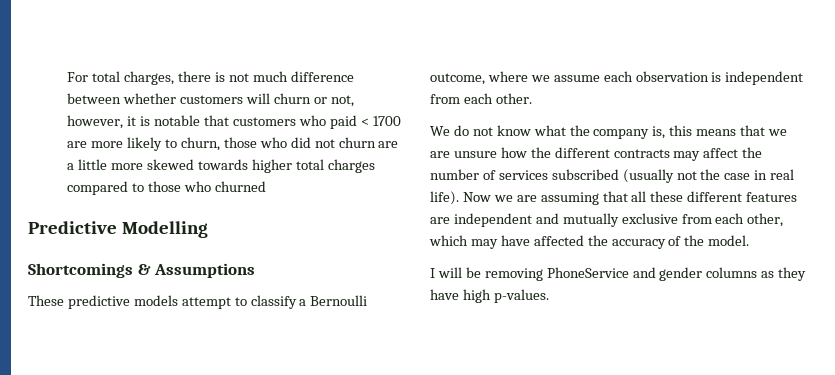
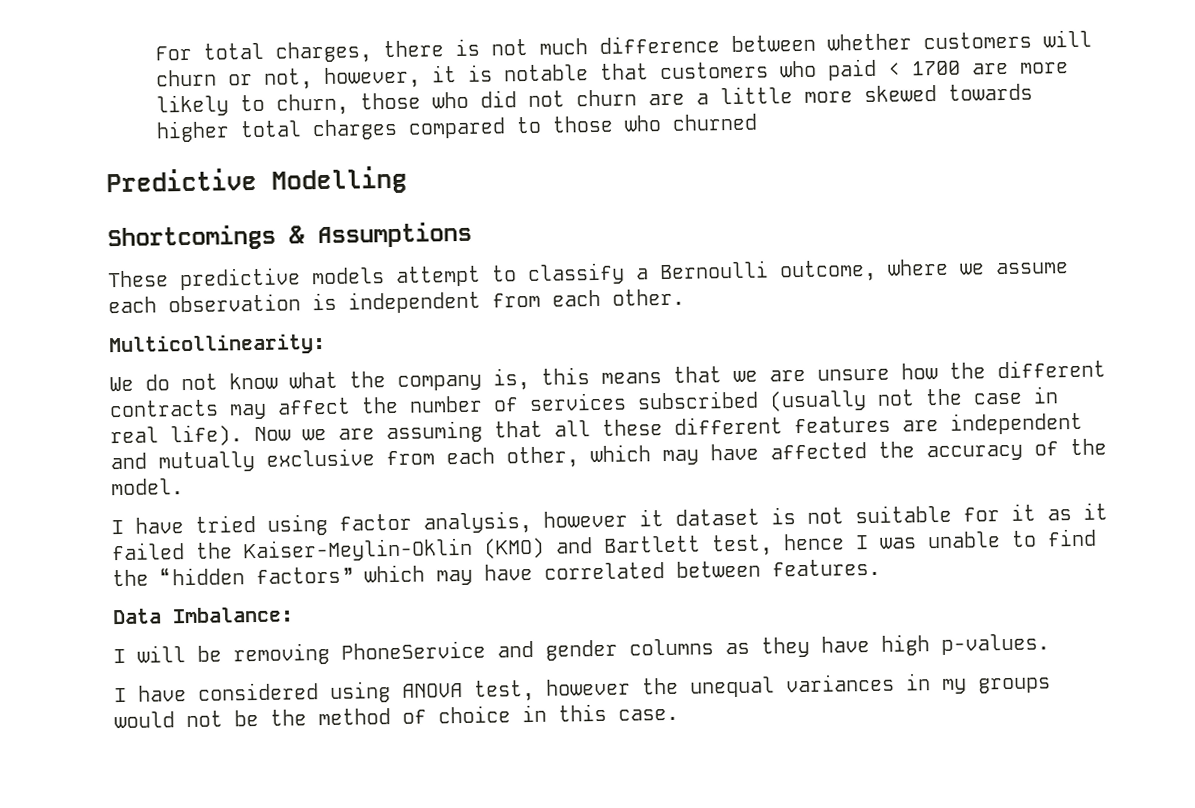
(532, 98) none -> [108,332,326,357] // Multicollinearity:
(750, 240) none -> [111,502,1108,536] [111,528,1097,563] [112,558,881,587] [112,606,294,625] // I have tried using factor analysis, however it dataset is not suitable for it as it failed the Kaiser-Meylin-Oklin (KMO) and Bartlett test, hence I was unable to find the “hidden factors” which may have correlated between features. // Data Imbalance:
(549, 296) none -> [114,673,1051,703] [114,703,679,729] // I have considered using ANOVA test, however the unequal variances in my groups would not be the method of choice in this case.

